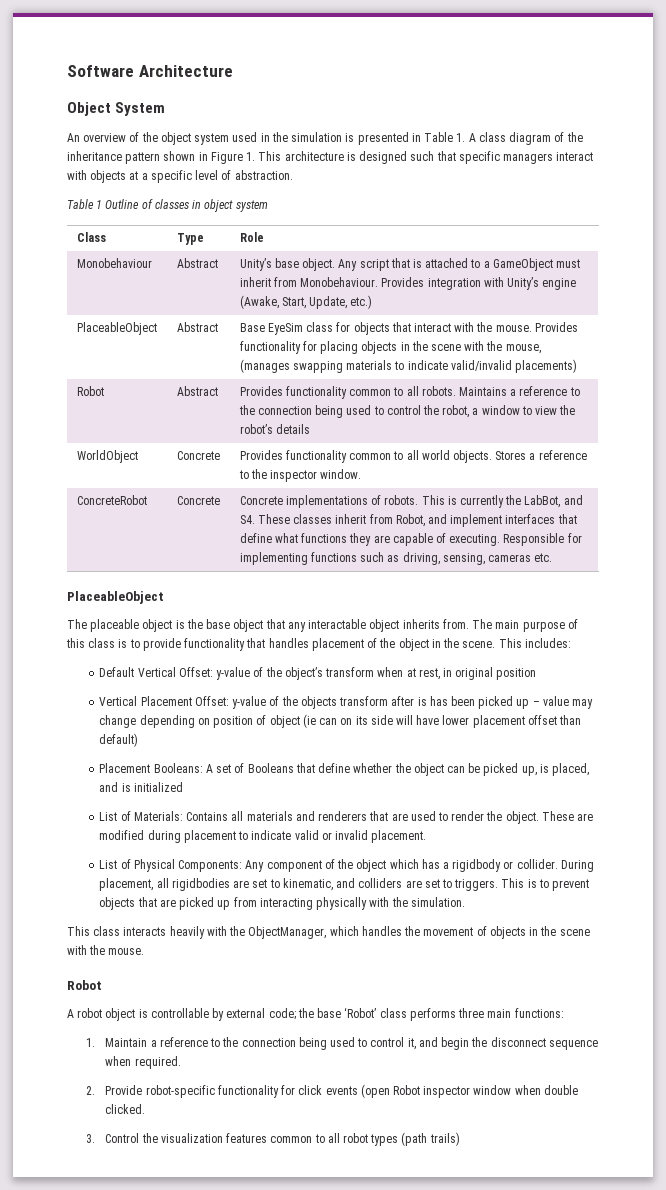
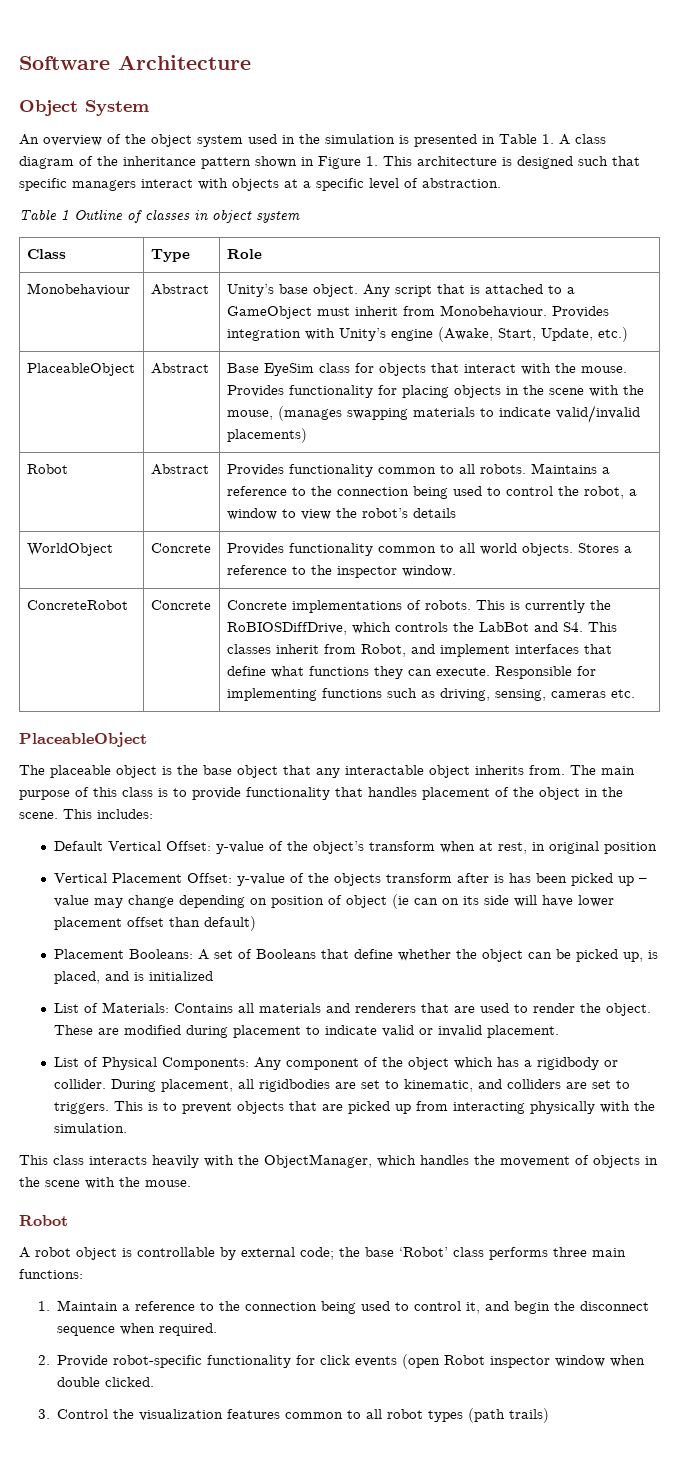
[524,495,561,508] LabBot, -> [226,622,529,635] RoBIOSDiffDrive, which controls the LabBot
[257,514,290,524] These -> [587,622,617,632] This
[373,533,501,546] are capable of executing. -> [407,667,490,676] can execute.

